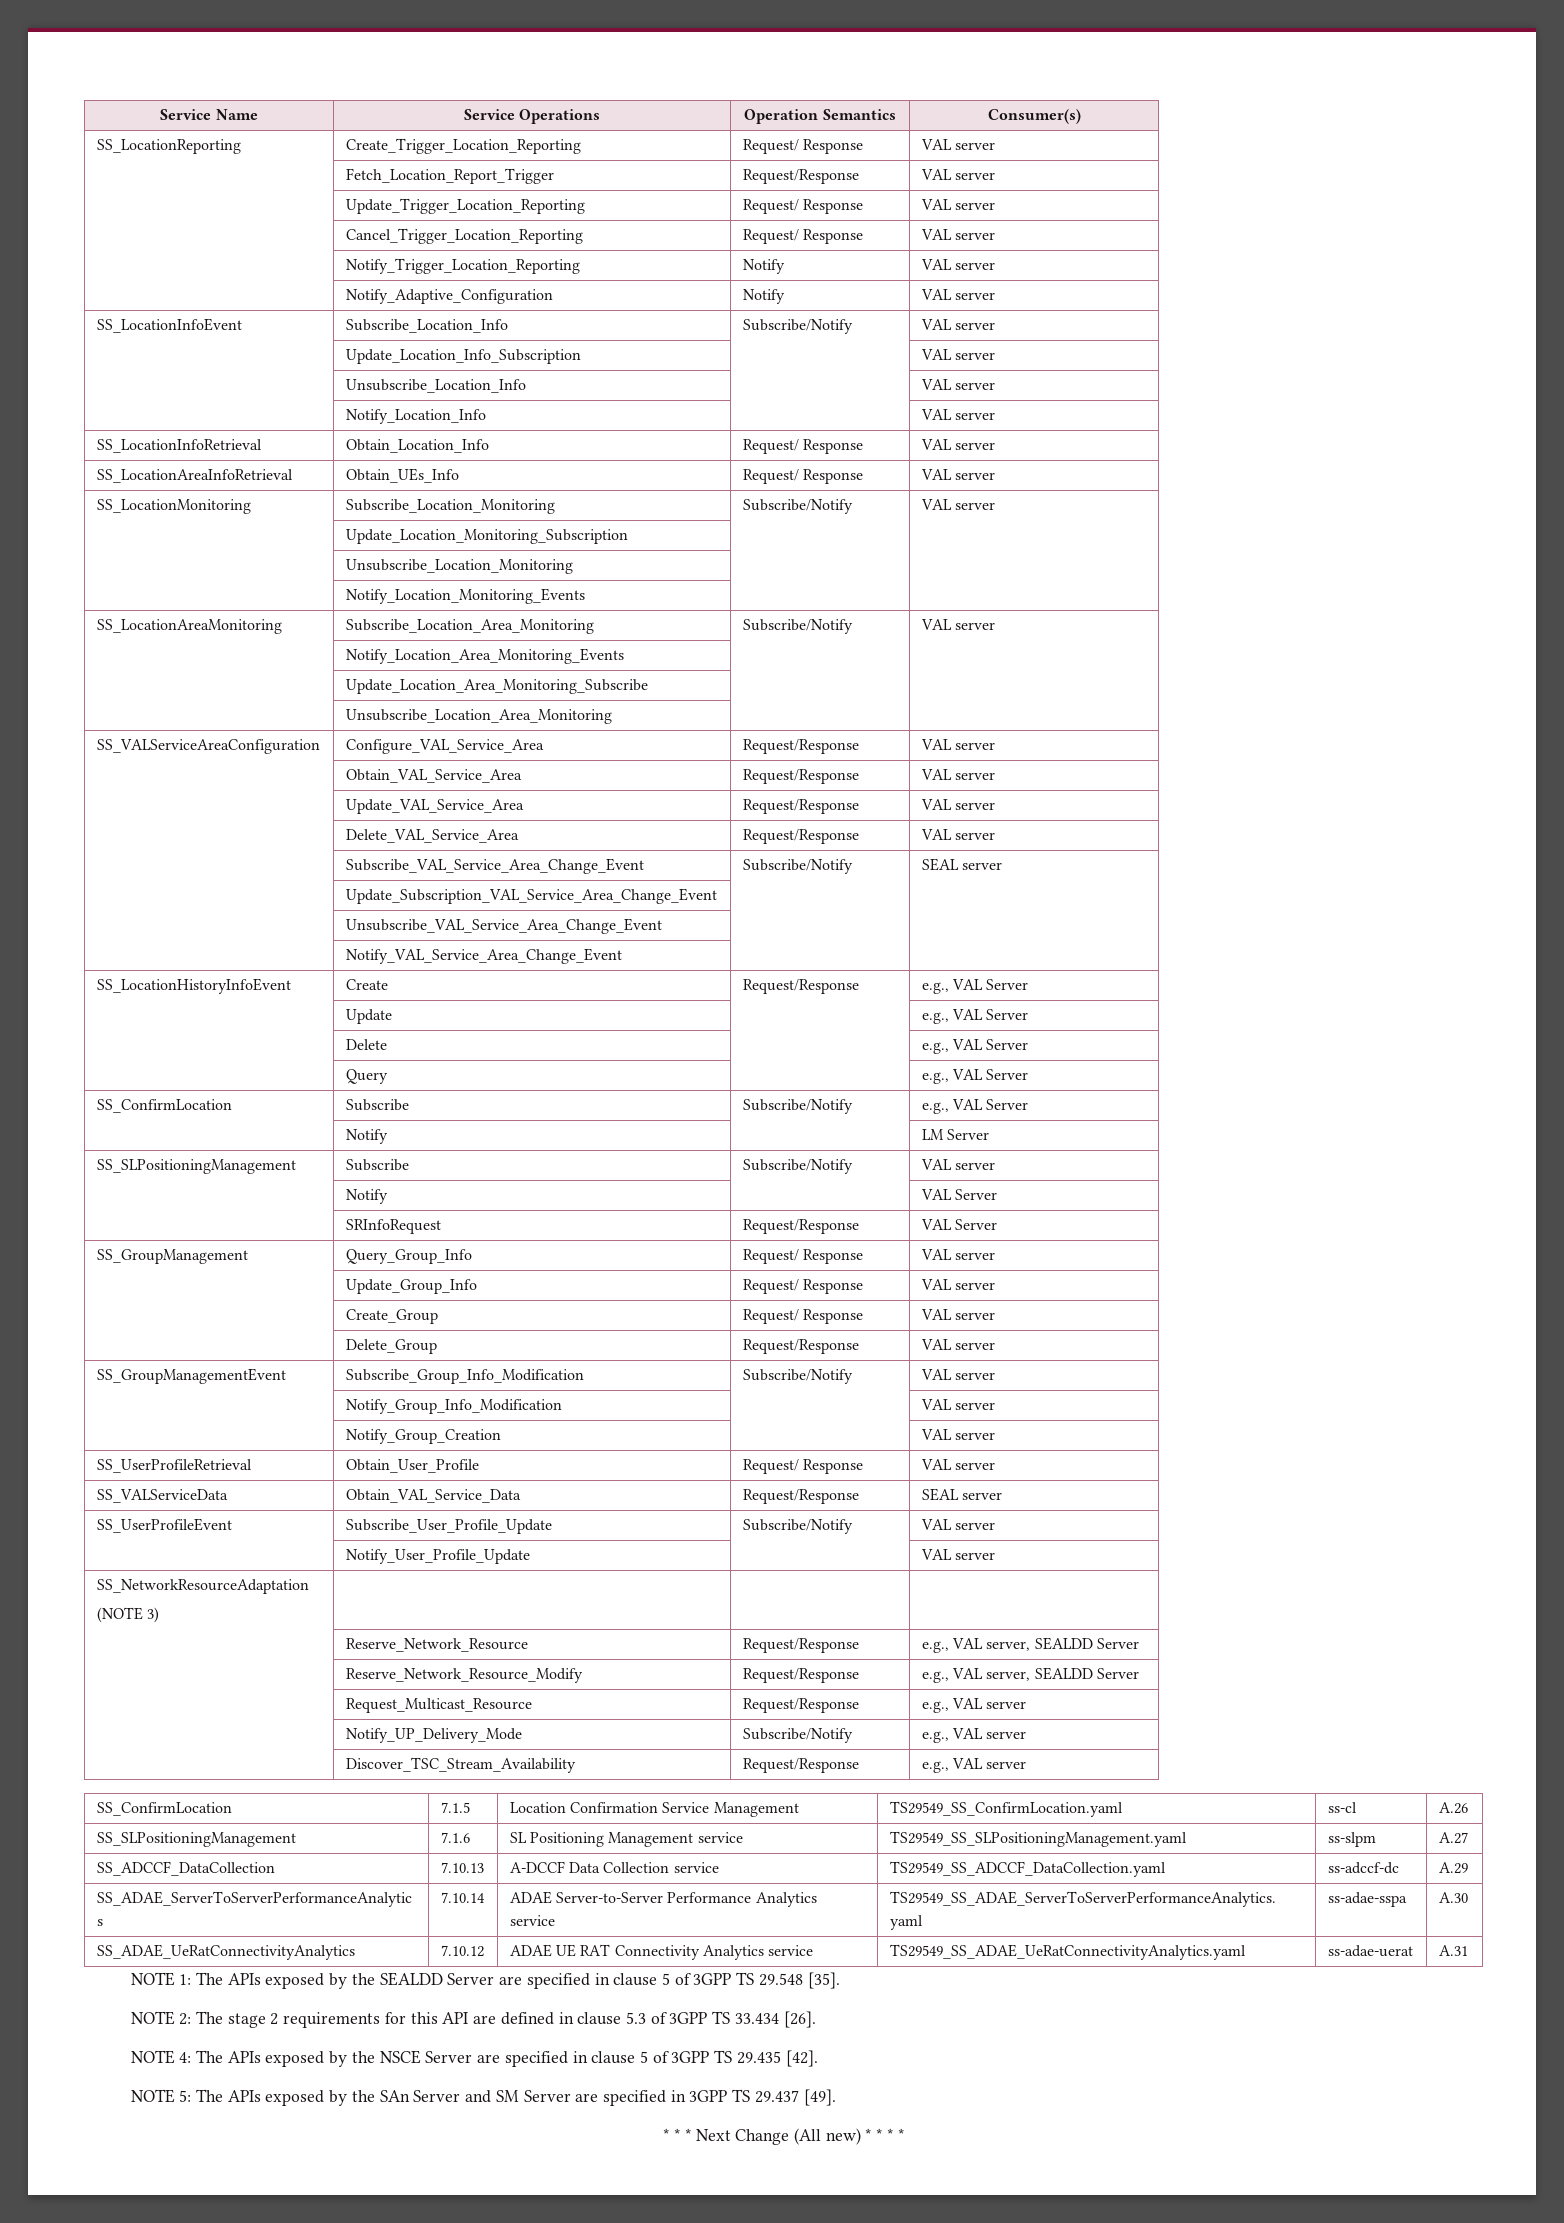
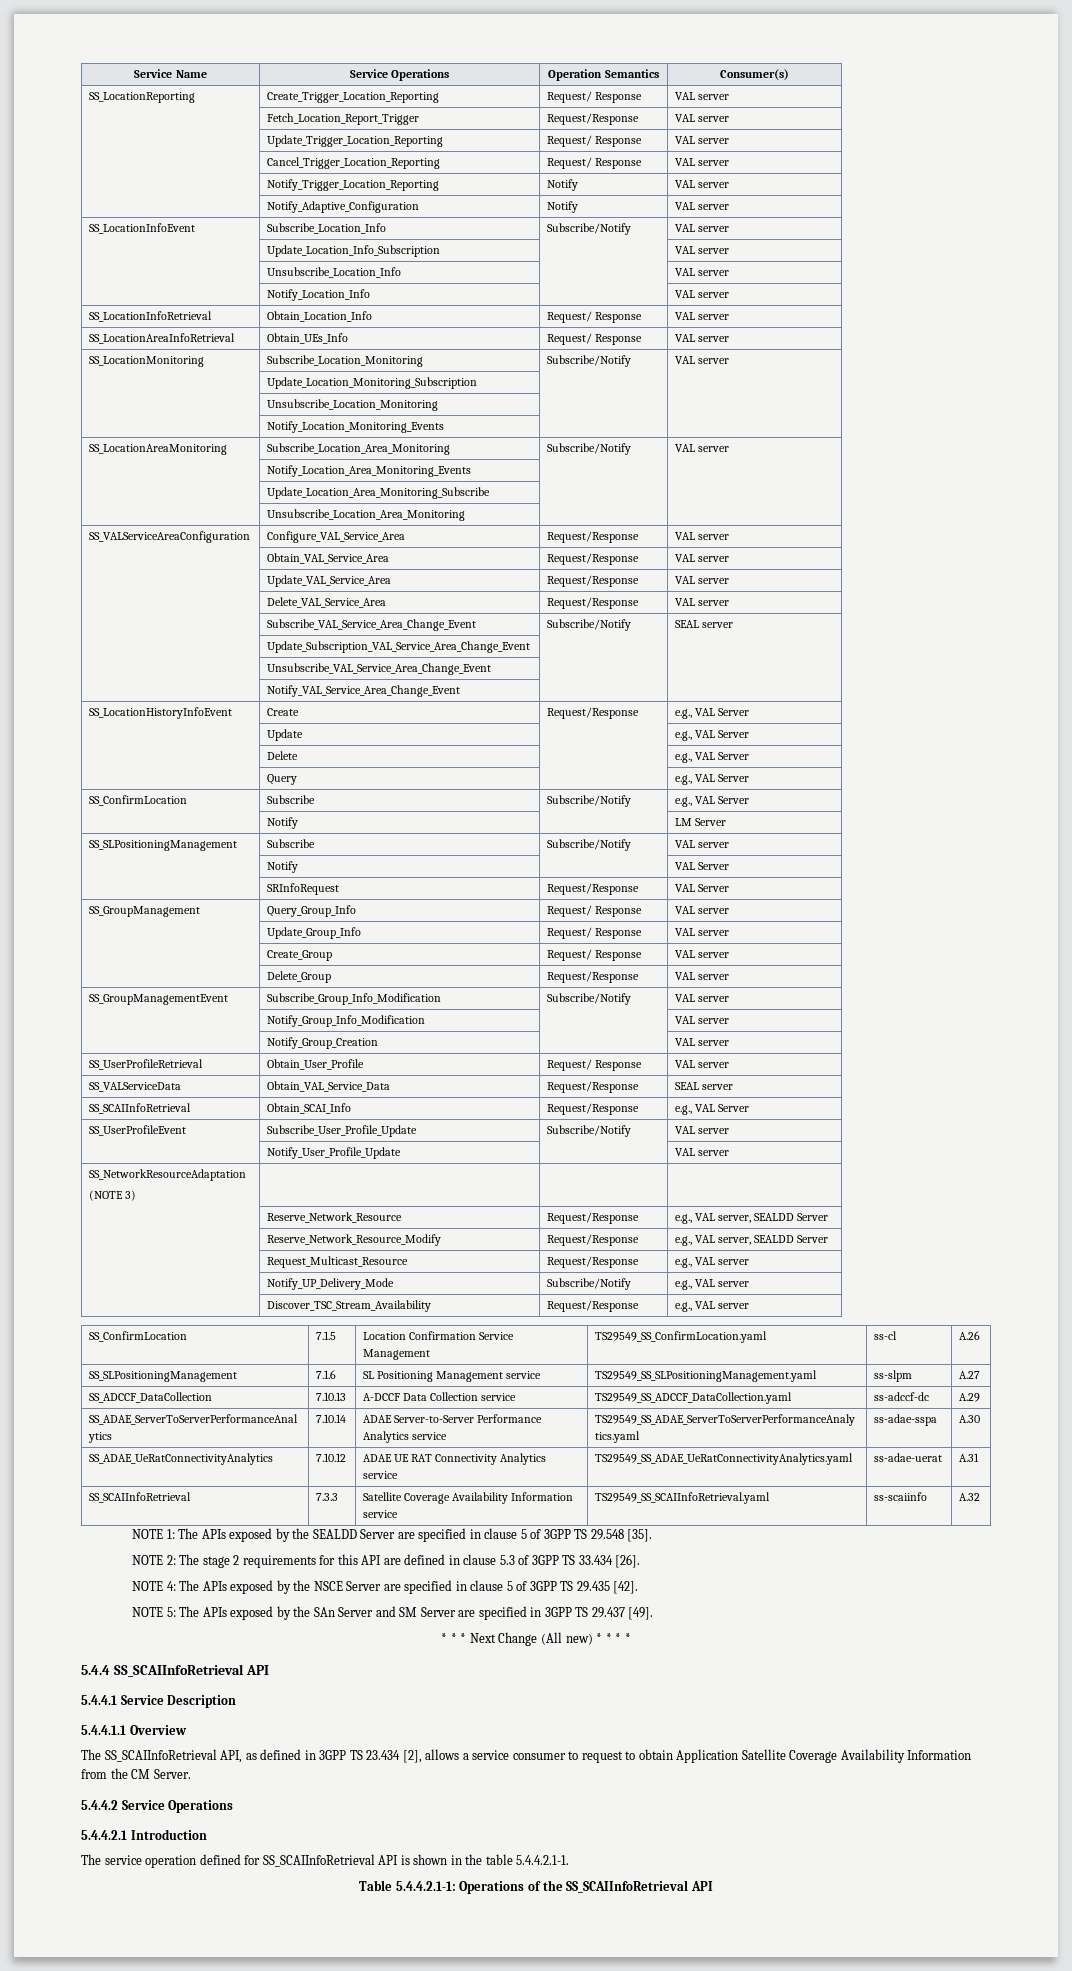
(1002, 1496) none -> [89,1103,192,1114] [267,1103,352,1114] [547,1103,640,1115] [675,1104,750,1115] // SS_SCAIInfoRetrieval | Obtain_SCAI_Info | Request/Response | e.g., VAL Server
(1468, 1950) none -> [89,1492,192,1503] [316,1493,339,1501] [363,1492,574,1504] [363,1510,399,1518] [595,1492,771,1504] [874,1492,928,1501] [959,1493,981,1501] // SS_SCAIInfoRetrieval | 7.3.3 | Satellite Coverage Availability Information service | TS29549_SS_SCAIInfoRetrieval.yaml | ss-scaiinfo | A.32
(904, 2134) none -> [81,1664,269,1677] [81,1695,237,1708] [81,1725,187,1735] [81,1749,972,1763] [81,1768,191,1779] [81,1800,234,1813] [81,1829,207,1840] [81,1854,570,1868] [359,1880,713,1894] // 5.4.4 SS_SCAIInfoRetrieval API // 5.4.4.1 Service Description // 5.4.4.1.1 Overview // The SS_SCAIInfoRetrieval API, as defined in 3GPP TS 23.434 [2], allows a service consumer to request to obtain Application Satellite Coverage Availability Information from the CM Server. // 5.4.4.2 Service Operations // 5.4.4.2.1 Introduction // The service operation defined for SS_SCAIInfoRetrieval API is shown in the table 5.4.4.2.1-1. // Table 5.4.4.2.1-1: Operations of the SS_SCAIInfoRetrieval API

